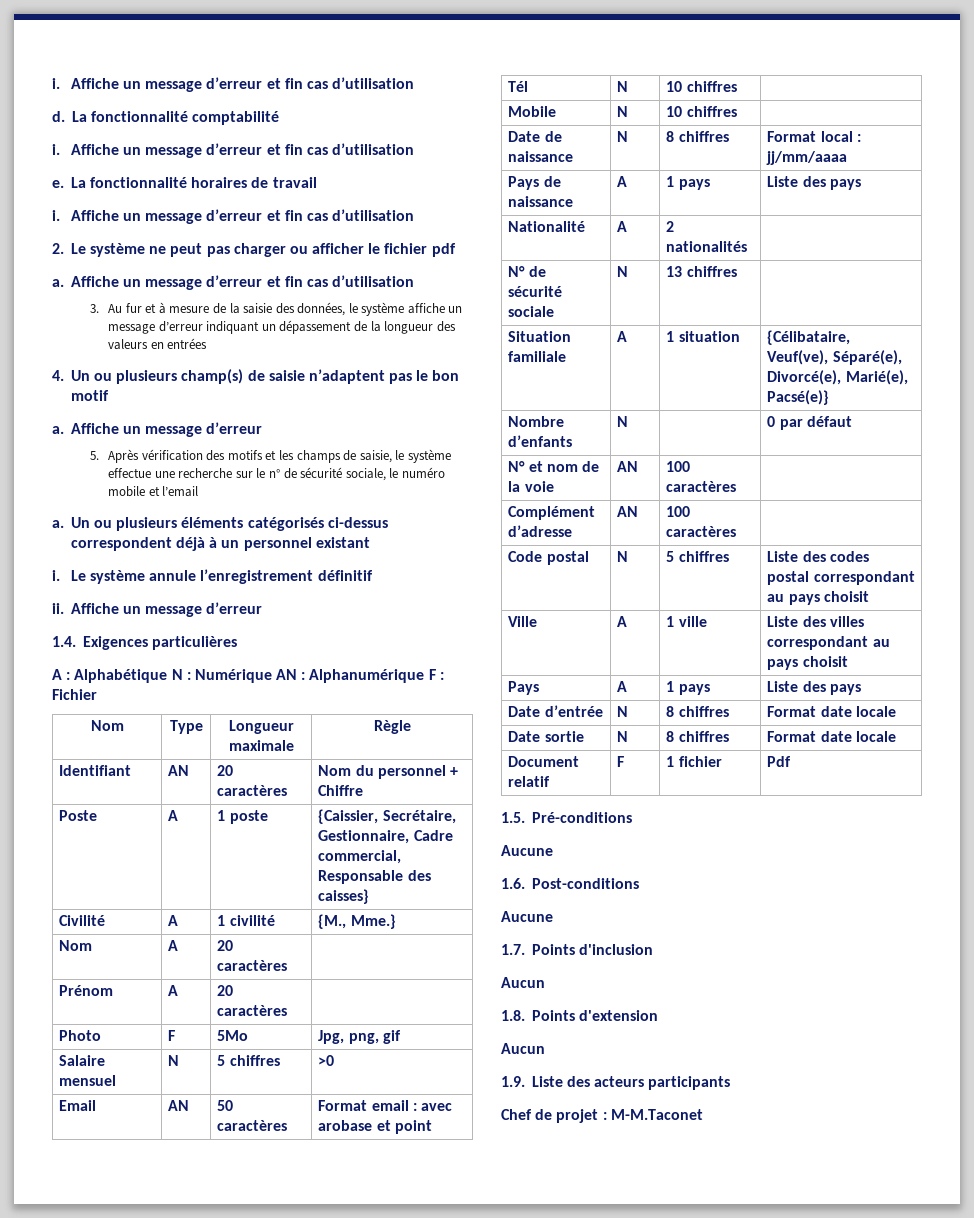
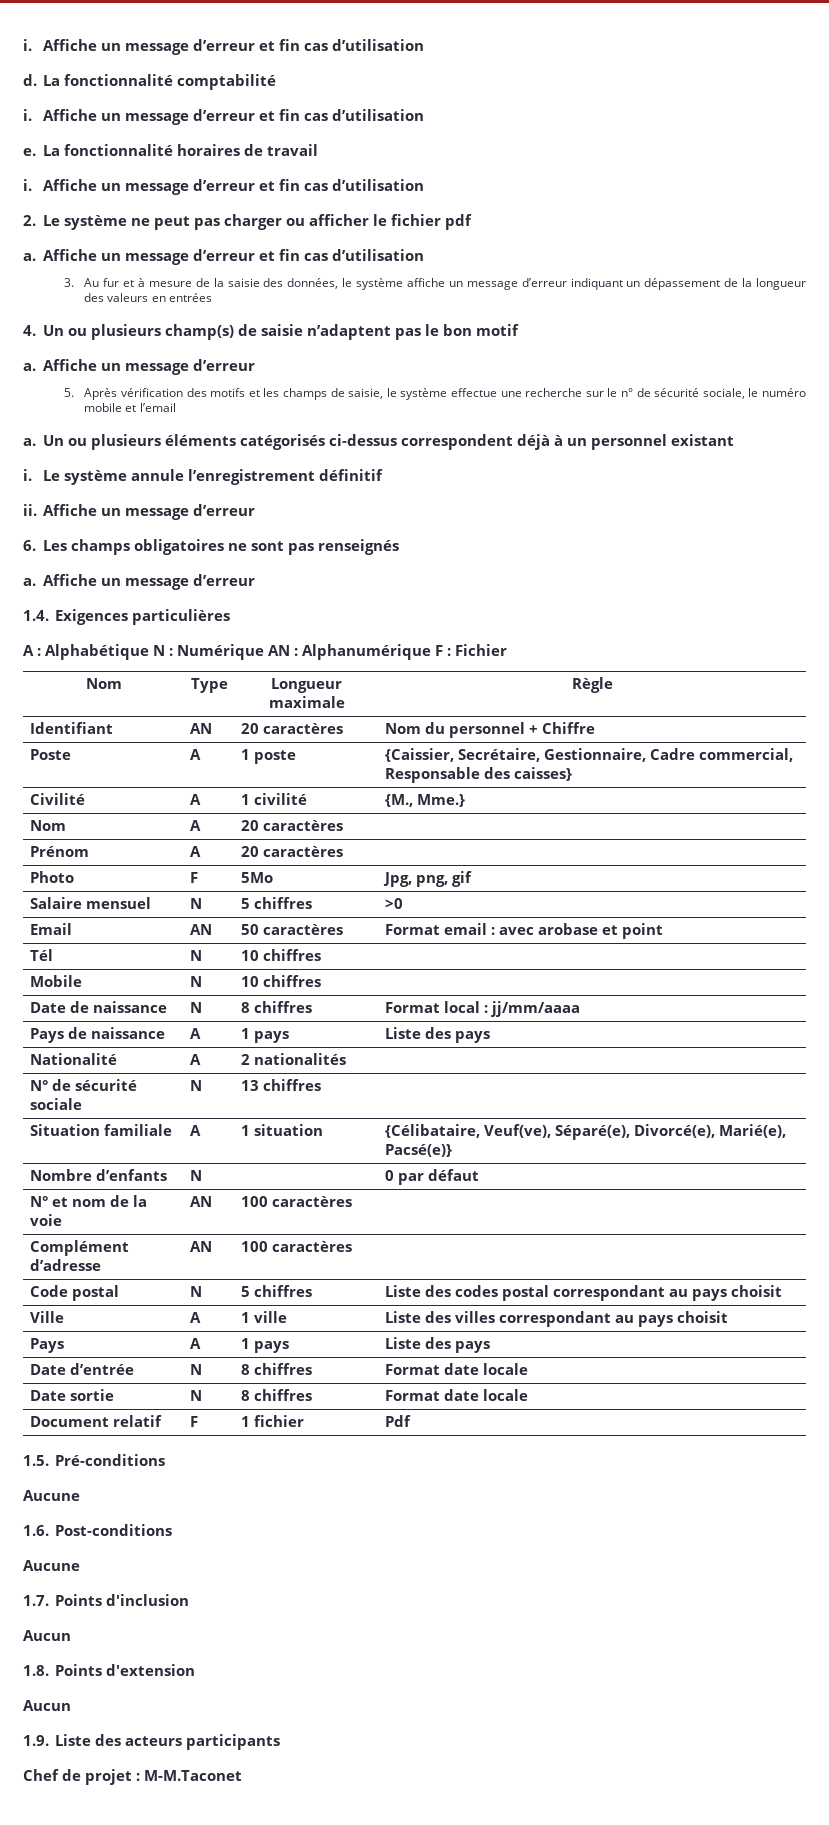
(263, 608) none -> [23,539,400,555] [23,574,256,590] // 6. Les champs obligatoires ne sont pas renseignés // a. Affiche un message d’erreur

